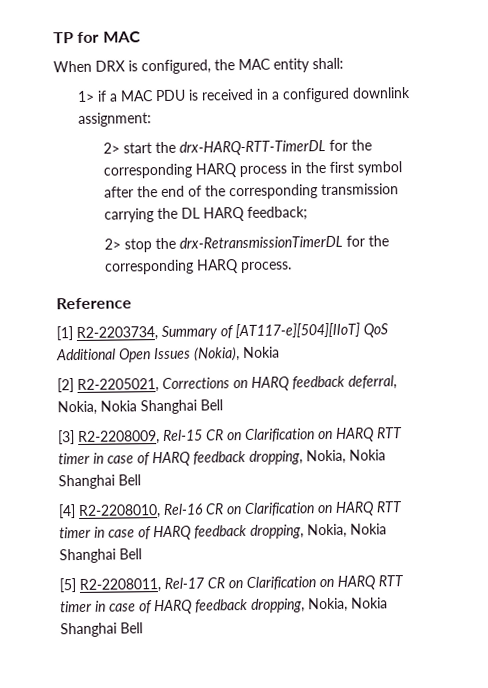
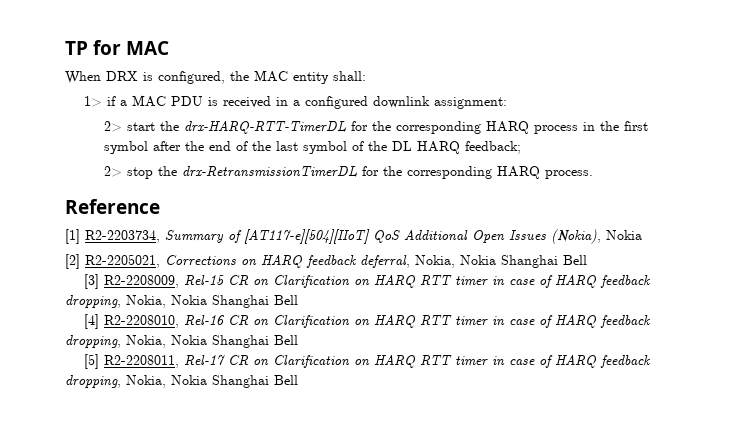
[228,183,399,200] [103,208,154,223] corresponding transmission carrying -> [275,141,364,154] last symbol of

